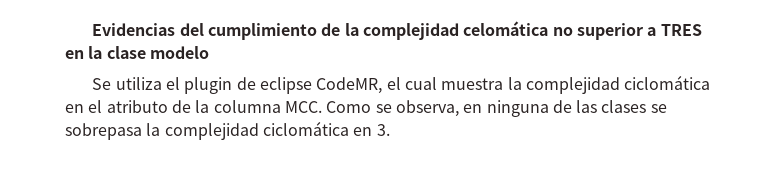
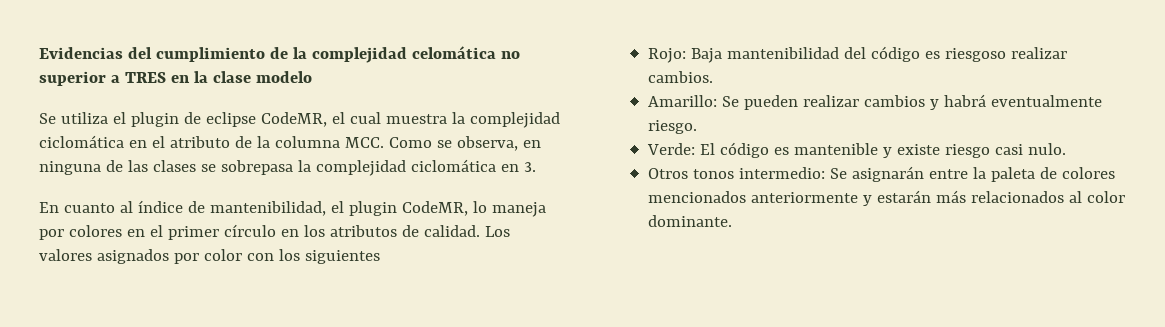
(390, 130) none -> [39,200,546,217] [39,224,510,240] [39,249,380,264] [647,46,1067,63] [647,71,713,83] [647,94,1102,110] [647,120,697,134] [646,142,1066,158] [647,166,1115,182] [647,190,1125,206] [647,215,732,227] // En cuanto al índice de mantenibilidad, el plugin CodeMR, lo maneja por colores en el primer círculo en los atributos de calidad. Los valores asignados por color con los siguientes // Rojo: Baja mantenibilidad del código es riesgoso realizar cambios. // Amarillo: Se pueden realizar cambios y habrá eventualmente riesgo. // Verde: El código es mantenible y existe riesgo casi nulo. // Otros tonos intermedio: Se asignarán entre la paleta de colores mencionados anteriormente y estarán más relacionados al color dominante.

